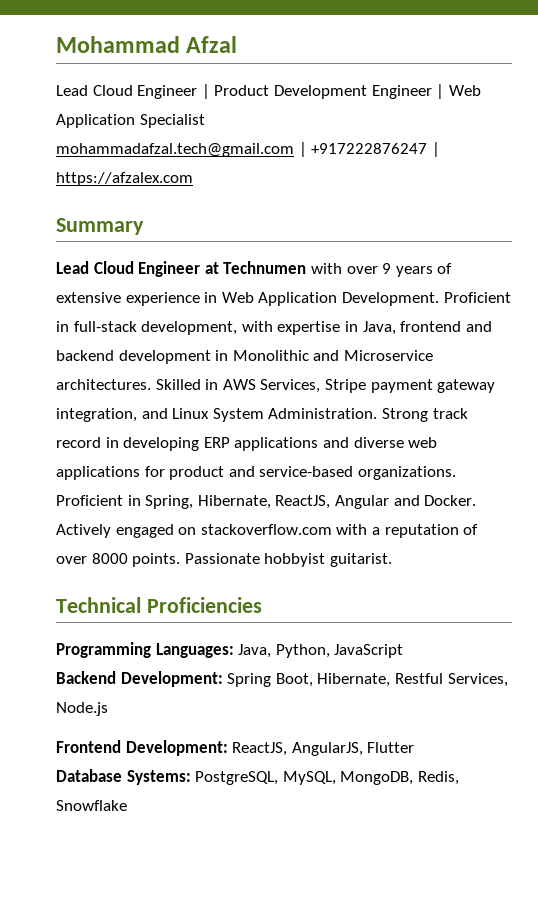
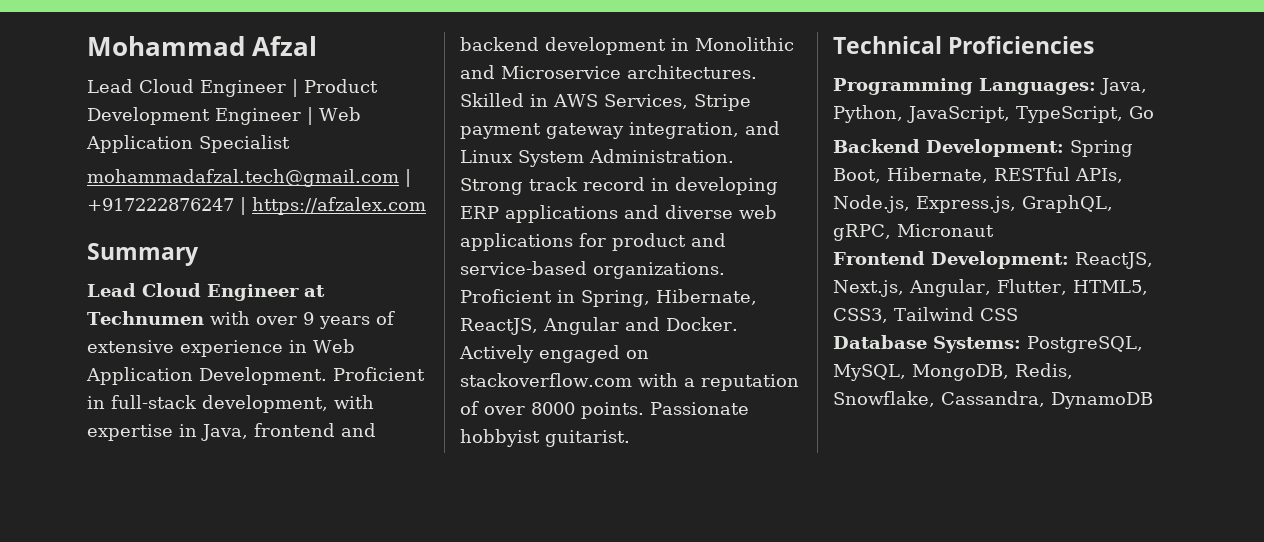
[334,644,404,658] JavaScript -> [907,106,1154,123] JavaScript, TypeScript, Go
[394,673,508,687] [56,702,108,716] [56,740,415,756] Restful Services, Node.js // Frontend Development: ReactJS, AngularJS, Flutter -> [994,167,1123,183] [833,195,1113,213] [833,224,994,241] [833,251,1153,269] [833,279,1148,297] [833,307,1018,323] RESTful APIs, Node.js, Express.js, GraphQL, gRPC, Micronaut // Frontend Development: ReactJS, Next.js, Angular, Flutter, HTML5, CSS3, Tailwind CSS
[56,800,127,811] Snowflake -> [833,391,1153,409] Snowflake, Cassandra, DynamoDB

